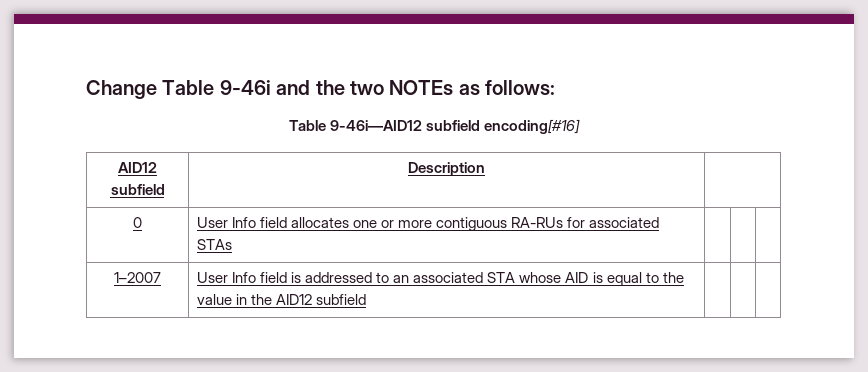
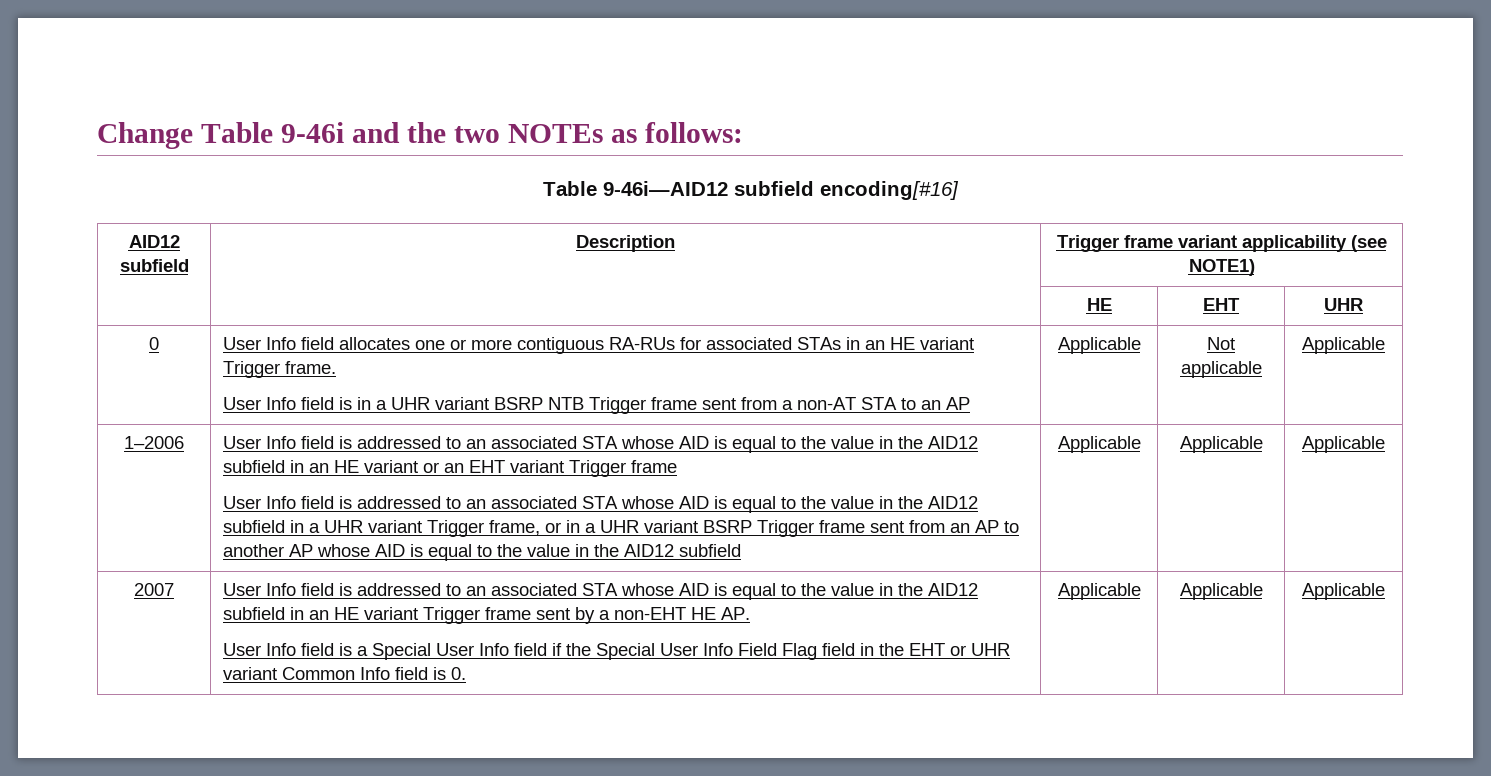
(485, 169) none -> [1056,235,1387,252] [1188,259,1255,276] [1086,298,1112,311] [1203,298,1240,311] [1324,298,1363,311] Trigger frame variant applicability (see NOTE1) // | | HE | EHT | UHR
[114,272,161,283] | | | // 1–2007 -> [846,337,975,350] [223,361,337,378] [223,397,971,414] [1057,337,1141,354] [1207,337,1235,350] [1180,361,1262,378] [1302,337,1385,354] [124,436,184,449] in an HE variant Trigger frame. // User Info field is in a UHR variant BSRP NTB Trigger frame sent from a non-AT STA to an AP | Applicable | Not applicable | Applicable // 1–2006
(367, 299) | | | -> [290,460,678,477] [223,496,979,513] [223,520,1020,537] [223,544,742,561] [1057,436,1141,453] [1179,436,1263,453] [1302,436,1385,453] [134,583,174,596] [223,583,979,600] [223,607,751,624] [223,643,1011,660] [223,667,467,680] [1057,583,1141,600] [1179,583,1263,600] [1302,583,1385,600] in an HE variant or an EHT variant Trigger frame // User Info field is addressed to an associated STA whose AID is equal to the value in the AID12 subfield in a UHR variant Trigger frame, or in a UHR variant BSRP Trigger frame sent from an AP to another AP whose AID is equal to the value in the AID12 subfield | Applicable | Applicable | Applicable // 2007 | User Info field is addressed to an associated STA whose AID is equal to the value in the AID12 subfield in an HE variant Trigger frame sent by a non-EHT HE AP. // User Info field is a Special User Info field if the Special User Info Field Flag field in the EHT or UHR variant Common Info field is 0. | Applicable | Applicable | Applicable

